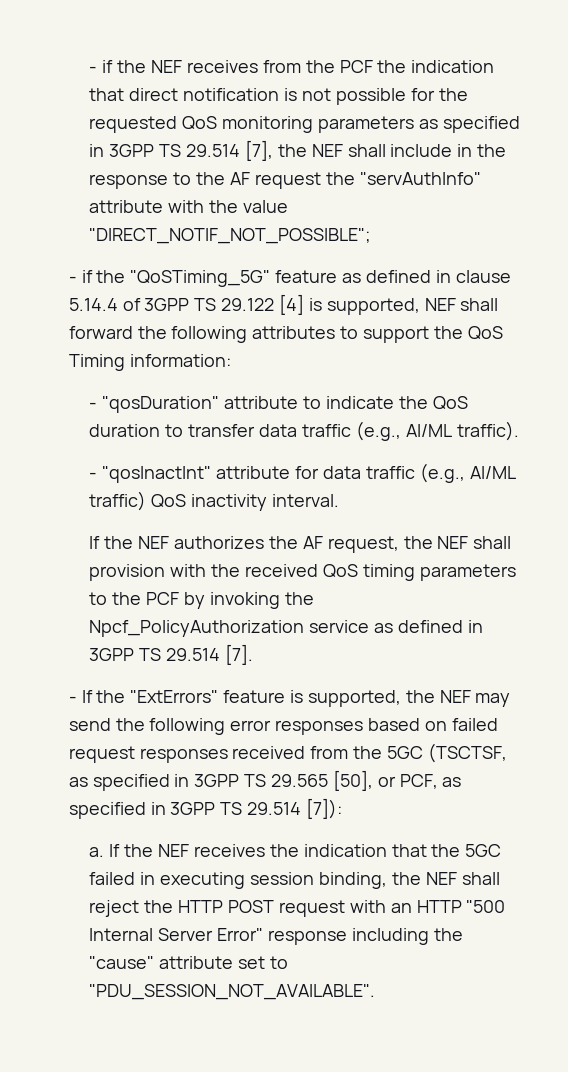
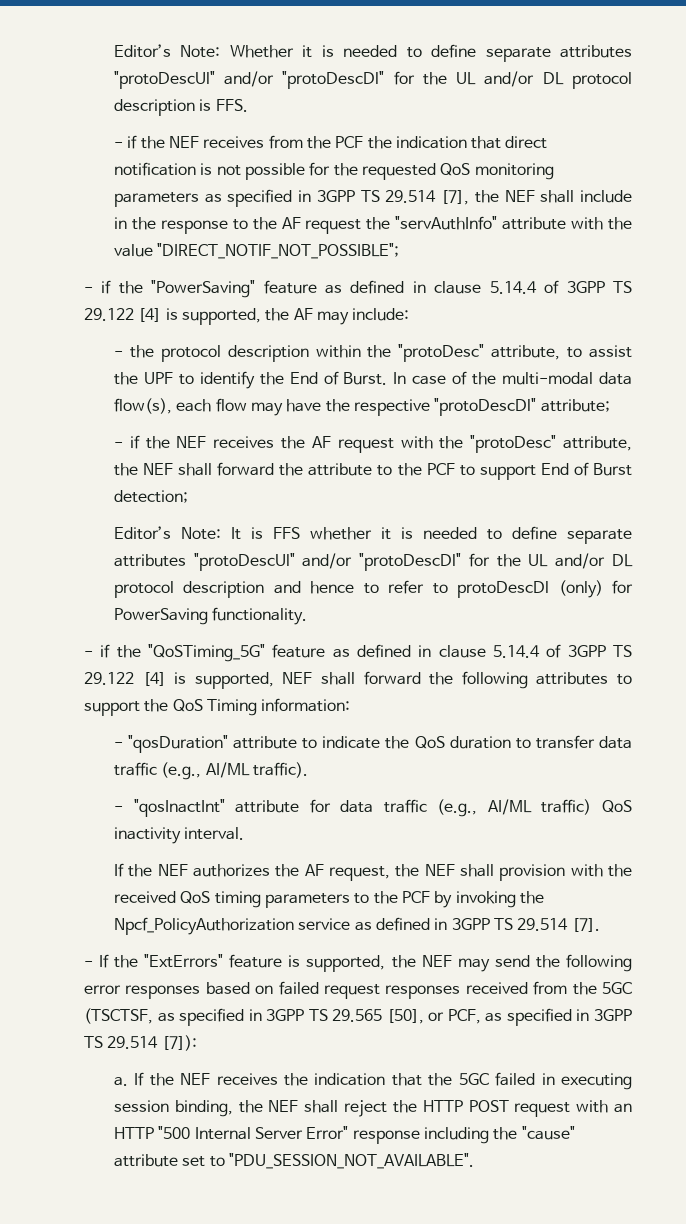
(89, 69) none -> [113,44,632,62] [113,71,633,89] [113,99,248,116] Editor’s Note: Whether it is needed to define separate attributes "protoDescUl" and/or "protoDescDl" for the UL and/or DL protocol description is FFS. //
(372, 236) none -> [83,280,632,298] [83,308,410,325] [113,344,633,362] [113,371,633,389] [113,398,610,416] [113,435,633,453] [113,462,632,480] [113,490,188,503] [113,526,633,544] [113,553,634,571] [113,580,633,598] [113,607,308,625] // - if the "PowerSaving" feature as defined in clause 5.14.4 of 3GPP TS 29.122 [4] is supported, the AF may include: // - the protocol description within the "protoDesc" attribute, to assist the UPF to identify the End of Burst. In case of the multi-modal data flow(s), each flow may have the respective "protoDescDl" attribute; // - if the NEF receives the AF request with the "protoDesc" attribute, the NEF shall forward the attribute to the PCF to support End of Burst detection; // Editor’s Note: It is FFS whether it is needed to define separate attributes "protoDescUl" and/or "protoDescDl" for the UL and/or DL protocol description and hence to refer to protoDescDl (only) for PowerSaving functionality.

